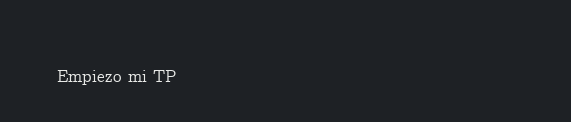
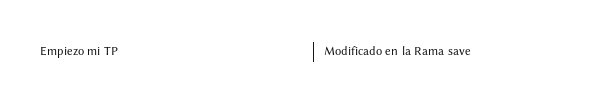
(176, 76) none -> [324,46,471,55] // Modificado en la Rama save

